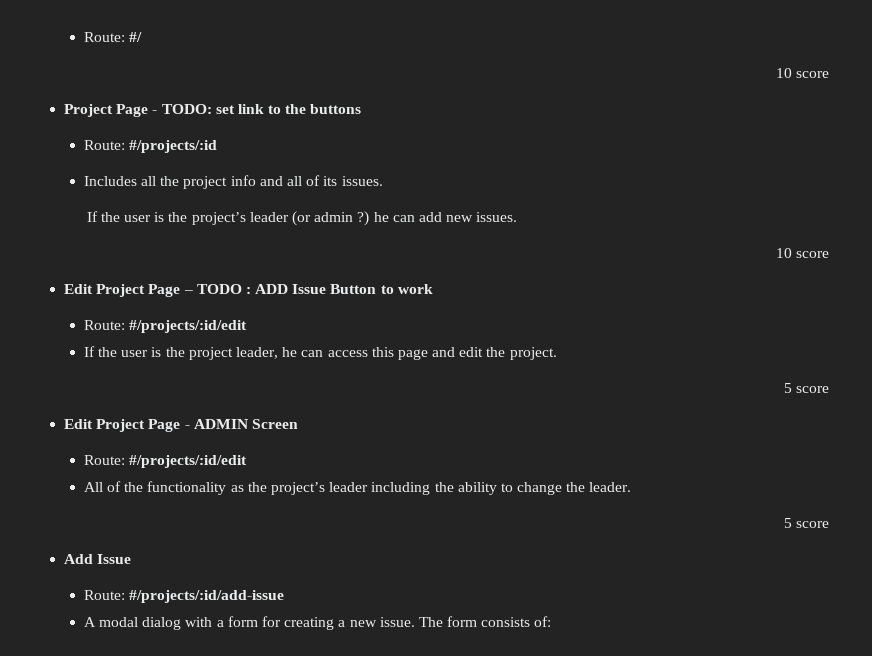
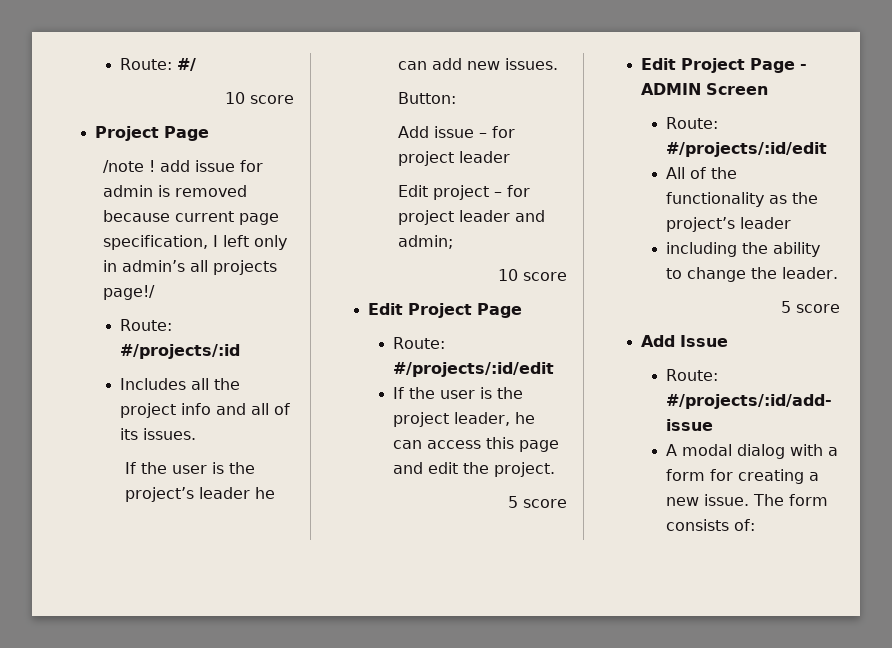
[152,104,362,114] - TODO: set link to the buttons -> [102,160,263,173] [102,185,247,197] [102,210,279,225] [102,235,287,250] [102,260,277,275] [102,285,155,300] // /note ! add issue for admin is removed because current page specification, I left only in admin’s all projects page!/
[292,211,370,226] (or admin ?) -> (250, 493) none
(518, 217) none -> [397,92,456,104] [397,126,515,138] [397,151,510,166] [397,185,530,200] [397,210,545,225] [397,235,453,249] // Button: // Add issue – for project leader // Edit project – for project leader and admin;
[183,284,433,294] – TODO : ADD Issue Button to work -> (523, 310) none
(369, 487) none -> (792, 223) //

